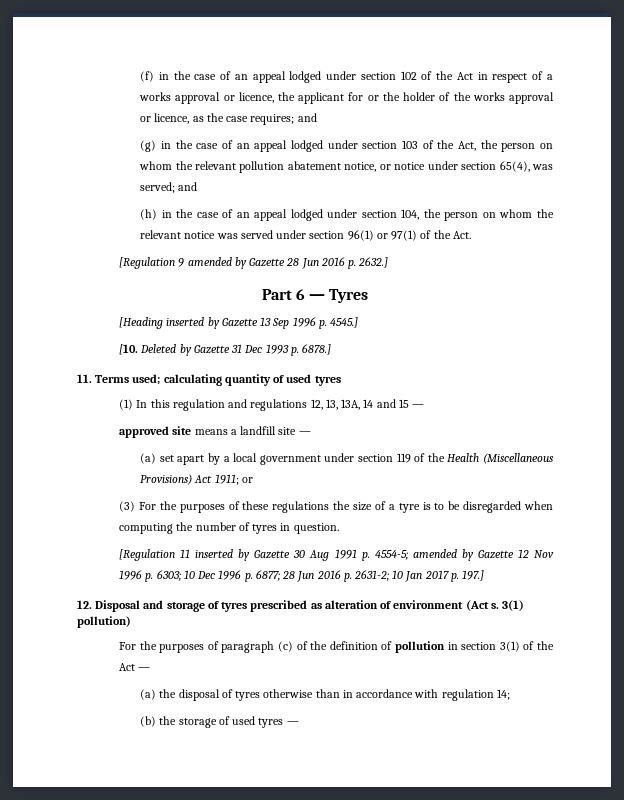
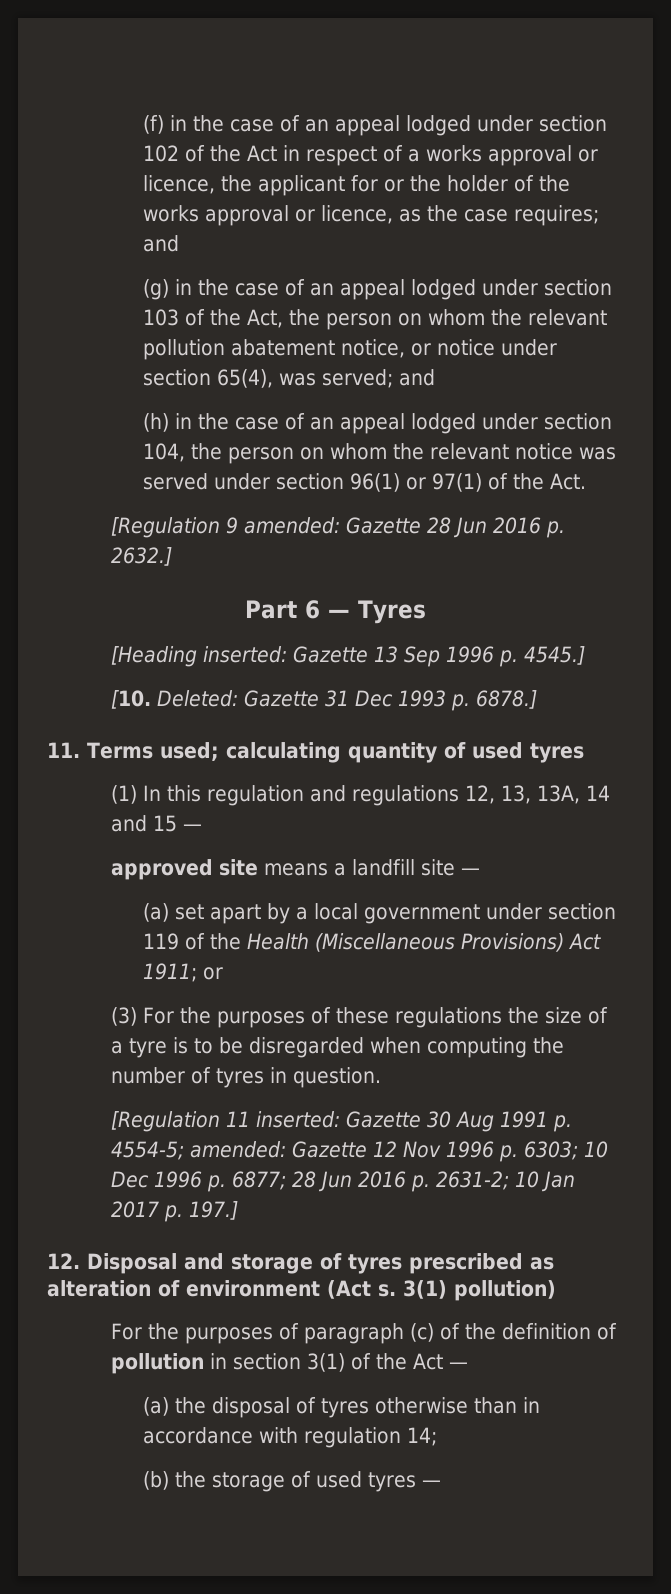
[187,257,247,269] amended by -> [244,517,341,534] amended:
[166,317,220,329] inserted by -> [203,646,288,663] inserted:
[140,344,192,356] Deleted by -> [157,690,239,707] Deleted:
[195,549,251,561] inserted by -> [256,1111,341,1128] inserted:
[412,549,474,561] amended by -> [190,1141,287,1158] amended:

